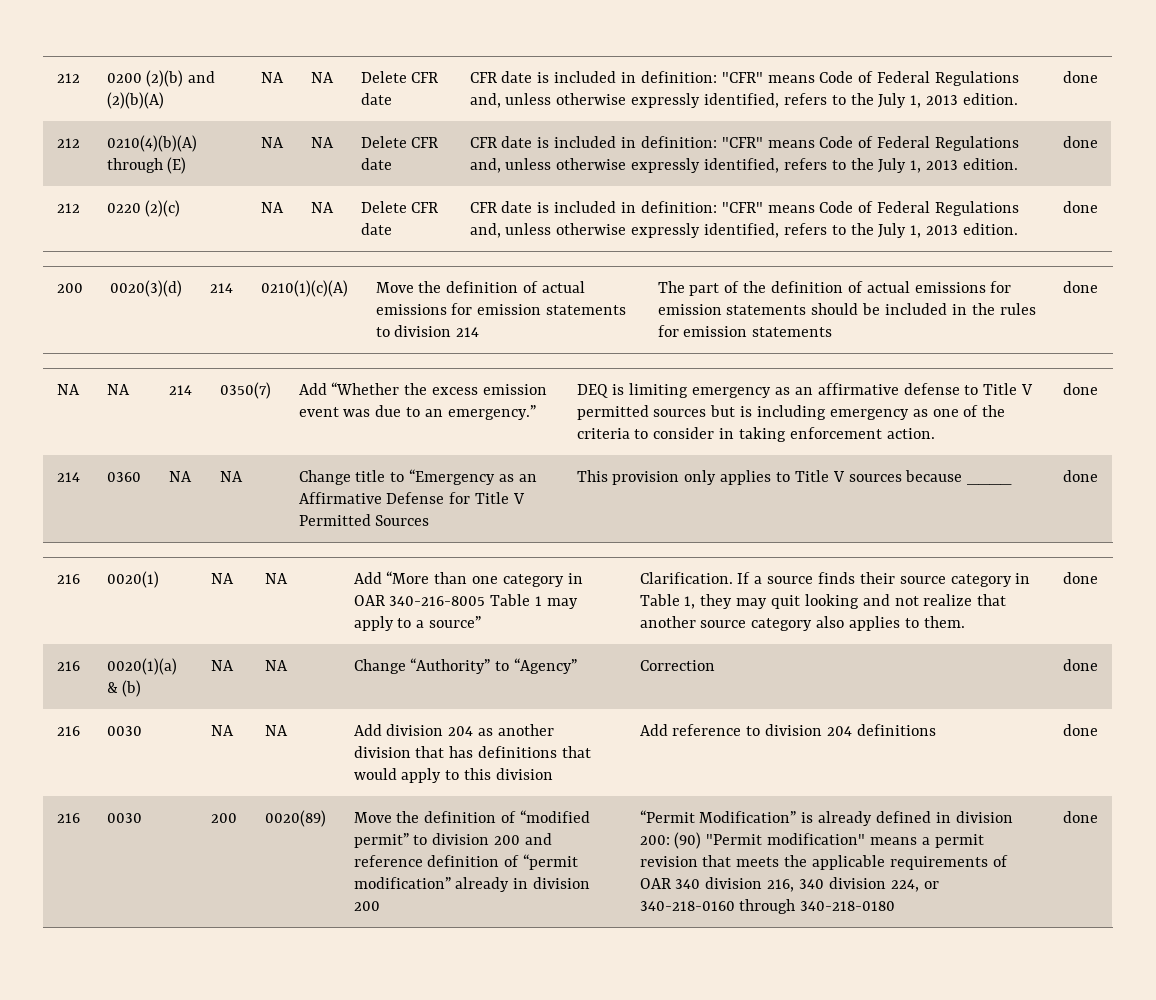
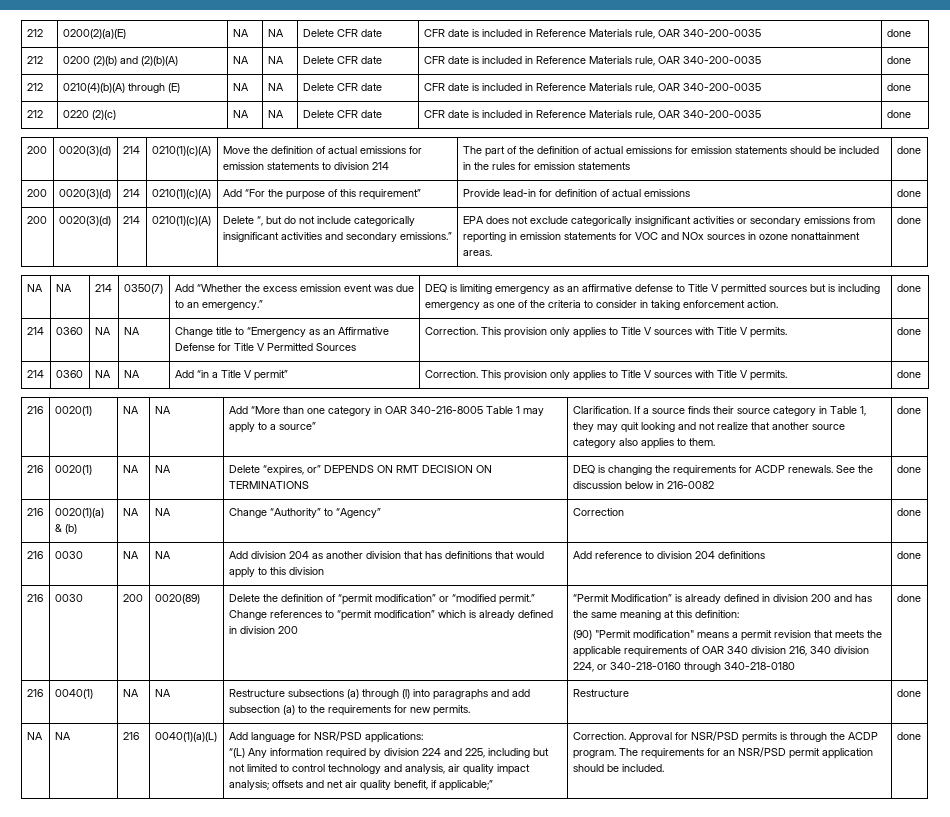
[56,73,80,83] 212 -> [26,29,43,37] [62,29,126,39] [232,29,249,37] [267,29,284,37] [302,29,382,37] [423,29,761,39] [886,29,911,37] [26,56,43,64] 212 | 0200(2)(a)(E) | NA | NA | Delete CFR date | CFR date is included in Reference Materials rule, OAR 340-200-0035 | done // 212
[640,71,1019,86] [469,93,1018,108] definition: "CFR" means Code of Federal Regulations and, unless otherwise expressly identified, refers to the July 1, 2013 edition. -> [535,56,761,66] Reference Materials rule, OAR 340-200-0035
[640,136,1019,151] [469,158,1018,173] definition: "CFR" means Code of Federal Regulations and, unless otherwise expressly identified, refers to the July 1, 2013 edition. -> [535,83,761,93] Reference Materials rule, OAR 340-200-0035
[640,201,1019,216] [469,223,1018,238] definition: "CFR" means Code of Federal Regulations and, unless otherwise expressly identified, refers to the July 1, 2013 edition. -> [535,110,761,120] Reference Materials rule, OAR 340-200-0035
(1098, 287) none -> [26,189,47,197] [58,189,111,199] [122,189,140,197] [151,189,211,199] [222,189,421,200] [462,189,690,197] [896,189,921,197] [26,216,47,224] [58,216,111,226] [122,216,140,224] [151,216,211,226] [222,216,415,226] [222,232,452,242] [462,216,875,226] [462,232,860,243] [462,250,492,256] [896,216,921,224] // 200 | 0020(3)(d) | 214 | 0210(1)(c)(A) | Add “For the purpose of this requirement” | Provide lead-in for definition of actual emissions | done // 200 | 0020(3)(d) | 214 | 0210(1)(c)(A) | Delete “, but do not include categorically insignificant activities and secondary emissions.” | EPA does not exclude categorically insignificant activities or secondary emissions from reporting in emission statements for VOC and NOx sources in ozone nonattainment areas. | done
[576,470,963,485] [967,482,1013,485] This provision only applies to Title V sources because ____ -> [424,327,787,338] [896,327,921,335] [26,370,44,378] [55,370,83,378] [94,370,111,378] [123,370,140,378] [174,370,288,381] [424,370,787,381] Correction. This provision only applies to Title V sources with Title V permits. | done // 214 | 0360 | NA | NA | Add “in a Title V permit” | Correction. This provision only applies to Title V sources with Title V permits.
(1098, 578) none -> [26,465,43,473] [54,465,92,475] [122,465,139,473] [154,465,171,473] [228,465,492,476] [228,481,309,489] [572,465,873,476] [572,481,714,489] [896,465,921,473] // 216 | 0020(1) | NA | NA | Delete “expires, or” DEPENDS ON RMT DECISION ON TERMINATIONS | DEQ is changing the requirements for ACDP renewals. See the discussion below in 216-0082 | done
[353,810,590,823] [353,833,552,848] [353,854,579,870] [353,877,510,892] Move the definition of “modified permit” to division 200 and reference definition of “permit modification” already -> [228,594,535,605] [228,610,553,621] Delete the definition of “permit modification” or “modified permit.” Change references to “permit modification” which is already defined
[639,835,670,845] 200: -> [810,594,872,602] [572,610,739,620] 200 and has the same meaning at this definition: //
(1098, 817) none -> [26,689,43,697] [54,689,93,699] [122,689,139,697] [154,689,171,697] [228,689,530,700] [228,705,470,716] [572,689,629,697] [896,689,921,697] [26,732,43,740] [54,732,71,740] [122,732,139,740] [154,732,217,742] [228,731,423,743] [228,748,549,759] [228,764,530,775] [228,780,493,791] [572,731,878,743] [572,747,873,759] [572,764,664,772] [896,732,921,740] // 216 | 0040(1) | NA | NA | Restructure subsections (a) through (l) into paragraphs and add subsection (a) to the requirements for new permits. | Restructure | done // NA | NA | 216 | 0040(1)(a)(L) | Add language for NSR/PSD applications: // “(L) Any information required by division 224 and 225, including but not limited to control technology and analysis, air quality impact analysis; offsets and net air quality benefit, if applicable;” | Correction. Approval for NSR/PSD permits is through the ACDP program. The requirements for an NSR/PSD permit application should be included. | done

